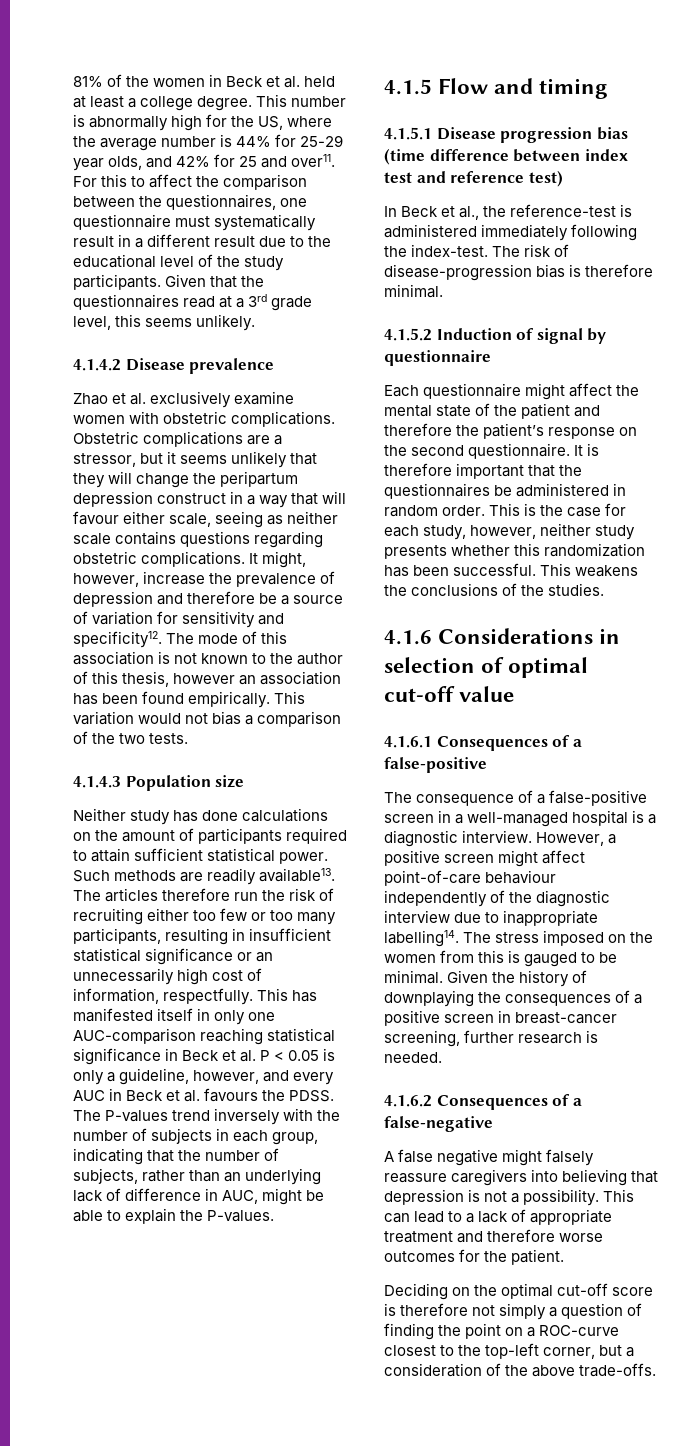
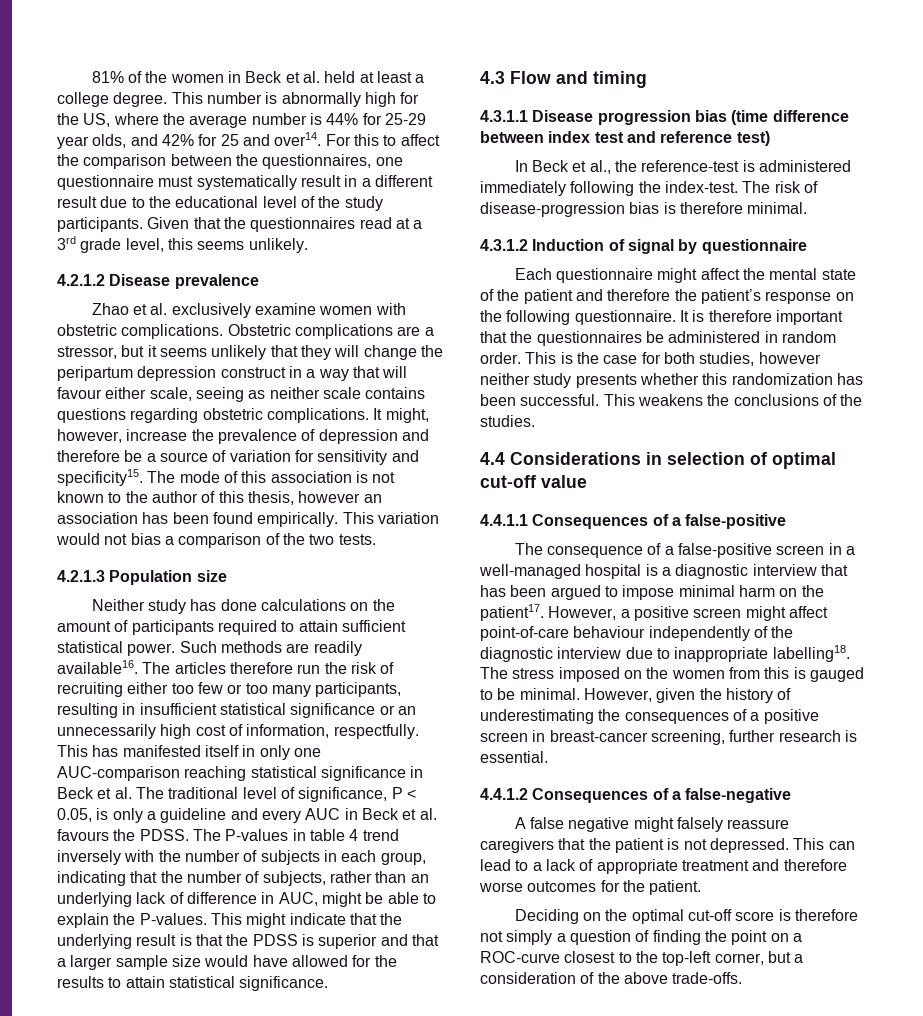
[291,154,336,167] over11. -> [274,132,322,146] over14.
[73,359,121,371] 4.1.4.2 -> [57,274,105,286] 4.2.1.2
[73,631,162,648] specificity12. -> [57,469,143,486] specificity15.
[73,776,121,788] 4.1.4.3 -> [57,570,105,582] 4.2.1.3
[259,868,336,882] available13. -> [57,660,138,674] available16.
(257, 1056) none -> [135,787,388,802] The traditional level of significance,
[288,1050,320,1061] 0.05 -> [57,808,92,822] 0.05,
[119,1068,260,1085] guideline, however, -> [160,808,227,823] guideline
(169, 1116) none -> [292,829,359,841] in table 4
[384,79,432,95] // 4.1.5 -> [210,913,403,928] [57,934,439,949] [57,955,397,970] [57,976,329,991] [480,71,505,84] This might indicate that the underlying result is that the PDSS is superior and that a larger sample size would have allowed for the results to attain statistical significance. // 4.3
[384,127,432,140] 4.1.5.1 -> [480,110,528,122] 4.3.1.1
[384,328,432,341] 4.1.5.2 -> [480,239,528,251] 4.3.1.2
[411,445,465,456] second -> [506,310,571,325] following
[384,525,537,540] each study, however, -> [663,352,821,366] both studies, however
[384,630,432,645] 4.1.6 -> [480,452,505,465] 4.4
[384,736,432,748] 4.1.6.1 -> [480,514,528,526] 4.4.1.1
[462,830,533,843] interview. -> [752,564,848,576] [480,585,824,600] [480,604,544,621] interview that has been argued to impose minimal harm on the patient17.
[384,930,459,947] labelling14. -> [772,645,850,662] labelling18.
[447,970,489,983] Given -> [583,688,696,703] However, given
[384,990,474,1007] downplaying -> [480,709,594,724] underestimating
[384,1052,442,1063] [384,1095,432,1107] needed. // 4.1.6.2 -> [480,751,548,763] [480,788,528,800] essential. // 4.4.1.2
[531,1169,659,1186] [384,1189,600,1206] into believing that depression is not a possibility. -> [558,838,789,853] that the patient is not depressed.

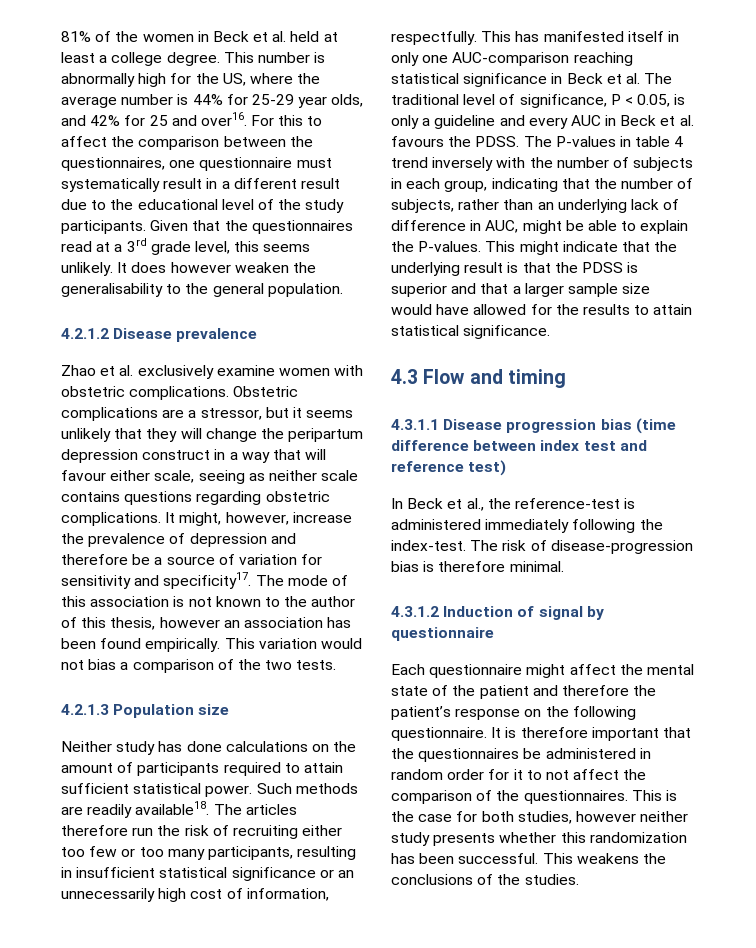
[274,132,322,146] over14. -> [200,112,247,126] over16.
(308, 245) none -> [117,262,316,273] [61,283,343,297] It does however weaken the generalisability to the general population.
[57,469,143,486] specificity15. -> [163,572,252,589] specificity17.
[57,660,138,674] available16. -> [135,801,210,815] available18.
[480,352,521,364] order. -> [447,769,647,780] [391,790,628,804] order for it to not affect the comparison of the questionnaires.
[480,452,836,469] [480,475,587,488] [480,514,787,529] [514,543,856,558] [479,564,848,579] [480,585,824,600] [480,604,828,621] [480,626,794,641] [480,645,850,662] [480,667,864,682] [480,688,792,703] [480,709,819,724] [480,730,857,745] [480,751,548,763] [480,788,792,803] [514,817,790,832] [480,838,855,853] [480,859,847,874] [479,880,702,895] [514,909,859,924] [480,930,802,945] [480,951,804,966] [480,972,743,984] // 4.4 Considerations in selection of optimal cut-off value // 4.4.1.1 Consequences of a false-positive // The consequence of a false-positive screen in a well-managed hospital is a diagnostic interview that has been argued to impose minimal harm on the patient17. However, a positive screen might affect point-of-care behaviour independently of the diagnostic interview due to inappropriate labelling18. The stress imposed on the women from this is gauged to be minimal. However, given the history of underestimating the consequences of a positive screen in breast-cancer screening, further research is essential. // 4.4.1.2 Consequences of a false-negative // A false negative might falsely reassure caregivers that the patient is not depressed. This can lead to a lack of appropriate treatment and therefore worse outcomes for the patient. // Deciding on the optimal cut-off score is therefore not simply a question of finding the point on a ROC-curve closest to the top-left corner, but a consideration of the above trade-offs. -> (579, 879) none

